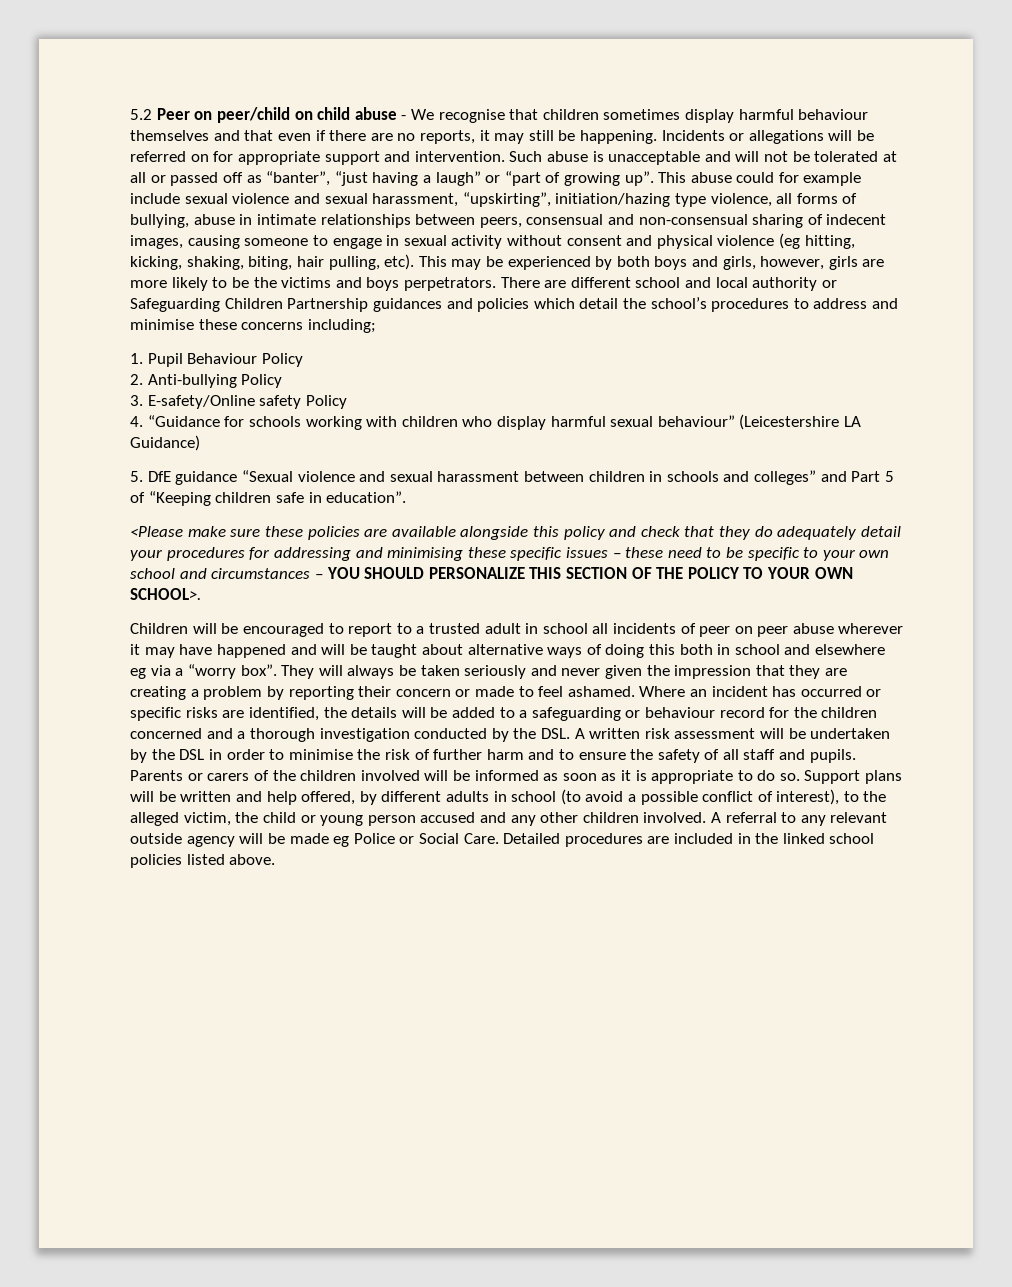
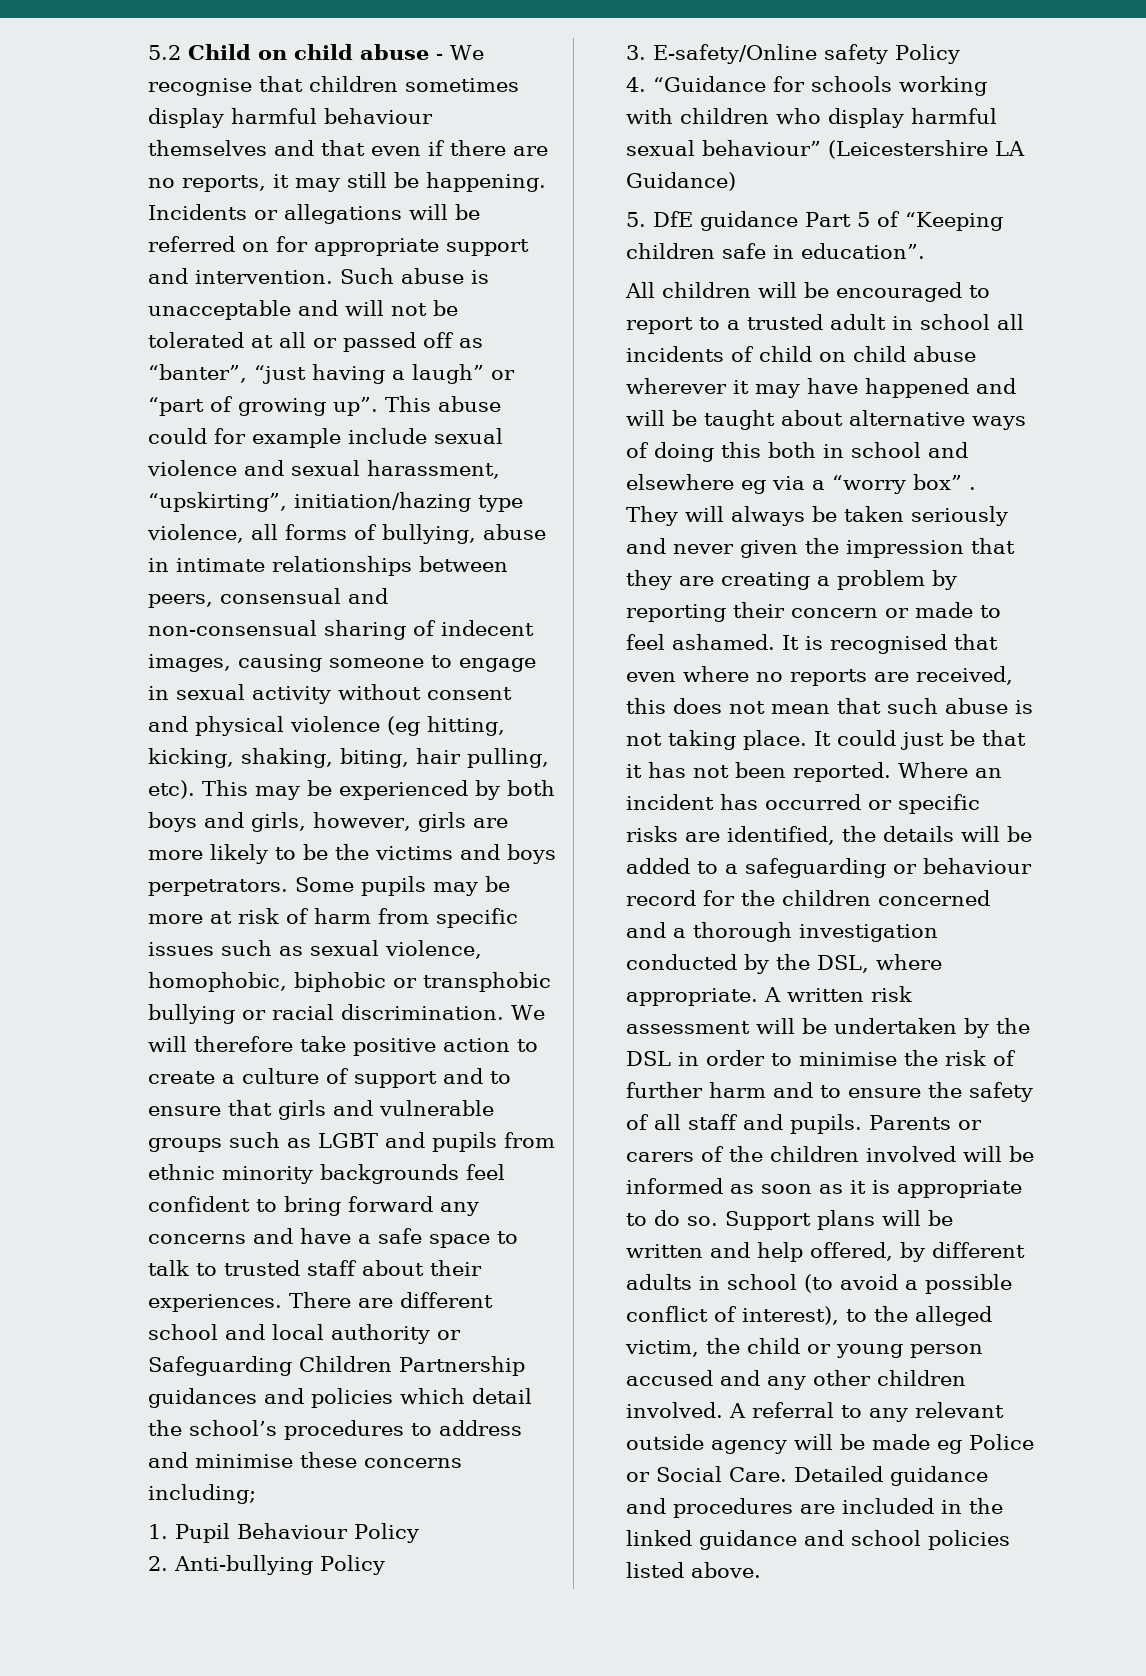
[156,107,291,123] Peer on peer/child -> [187,44,251,60] Child
(496, 284) none -> [294,876,510,896] [147,908,518,928] [147,940,482,959] [147,972,551,992] [147,1004,545,1024] [147,1036,538,1056] [147,1068,511,1088] [147,1100,494,1120] [147,1132,555,1152] [147,1164,505,1184] [147,1196,479,1216] [147,1228,518,1248] [147,1260,482,1276] [147,1294,282,1312] Some pupils may be more at risk of harm from specific issues such as sexual violence, homophobic, biphobic or transphobic bullying or racial discrimination. We will therefore take positive action to create a culture of support and to ensure that girls and vulnerable groups such as LGBT and pupils from ethnic minority backgrounds feel confident to bring forward any concerns and have a safe space to talk to trusted staff about their experiences.
[242,470,847,485] “Sexual violence and sexual harassment between children in schools and colleges” and -> (798, 221) none
[130,526,901,540] [130,547,890,561] [130,567,853,579] [130,588,202,600] [130,623,189,634] <Please make sure these policies are available alongside this policy and check that they do adequately detail your procedures for addressing and minimising these specific issues – these need to be specific to your own school and circumstances – YOU SHOULD PERSONALIZE THIS SECTION OF THE POLICY TO YOUR OWN SCHOOL>. // Children -> [624,282,751,298] All children
[699,626,789,637] peer on peer -> [758,346,906,362] child on child
[240,664,277,676] box”. -> [912,474,976,490] box” .
(635, 691) none -> [781,634,998,654] [625,666,1013,686] [625,698,1033,714] [625,730,1026,750] [625,762,891,782] It is recognised that even where no reports are received, this does not mean that such abuse is not taking place. It could just be that it has not been reported.
[540,728,570,739] DSL. -> [816,954,942,973] [625,988,758,1006] DSL, where appropriate.
(561, 838) none -> [889,1466,988,1486] [625,1498,666,1514] guidance and
(825, 838) none -> [698,1530,844,1550] guidance and

